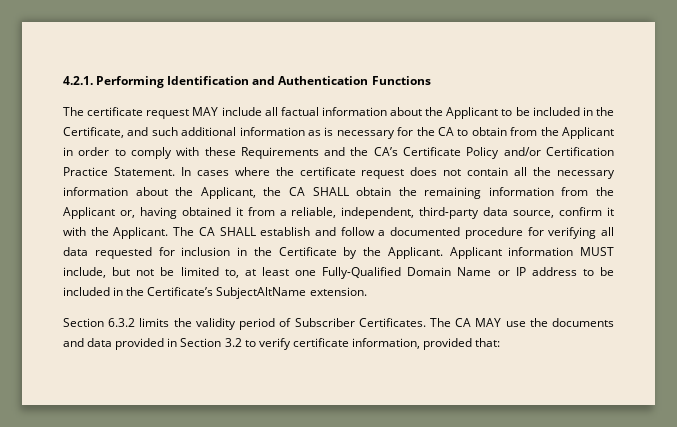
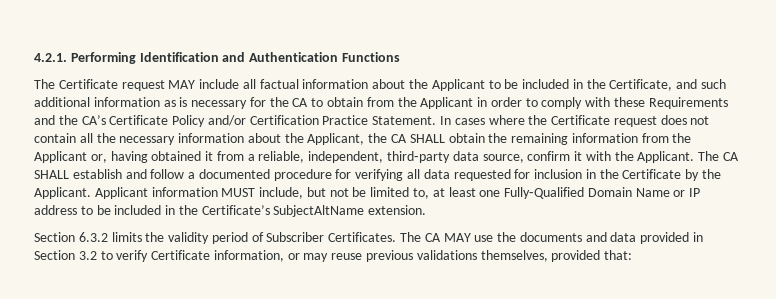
[87,107,144,116] certificate -> [58,79,118,89] Certificate
[299,167,356,176] certificate -> [551,115,611,125] Certificate
[292,338,420,349] certificate information, -> [151,250,548,262] Certificate information, or may reuse previous validations themselves,

